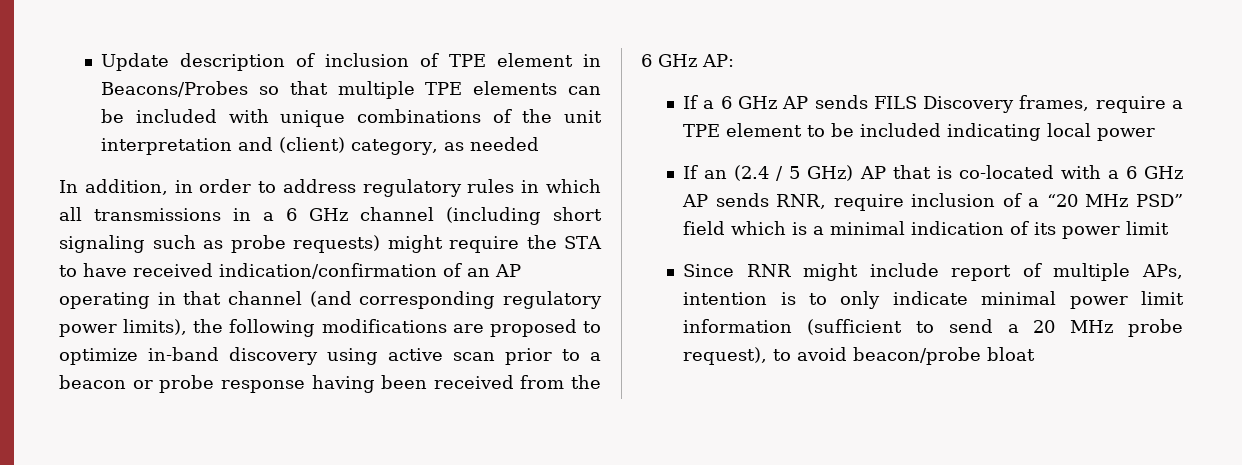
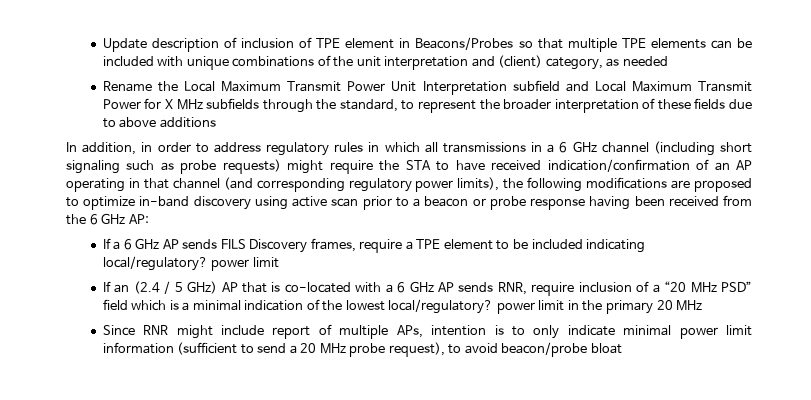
(540, 144) none -> [102,80,753,95] [102,98,752,113] [102,117,216,128] // Rename the Local Maximum Transmit Power Unit Interpretation subfield and Local Maximum Transmit Power for X MHz subfields through the standard, to represent the broader interpretation of these fields due to above additions
[1047,123,1156,141] local power -> [102,256,279,271] local/regulatory? power limit
[1034,221,1170,239] its power limit -> [322,299,703,314] the lowest local/regulatory? power limit in the primary 20 MHz

